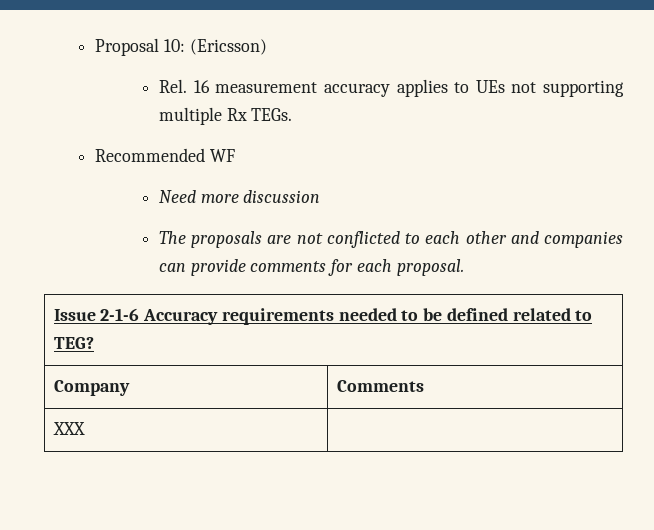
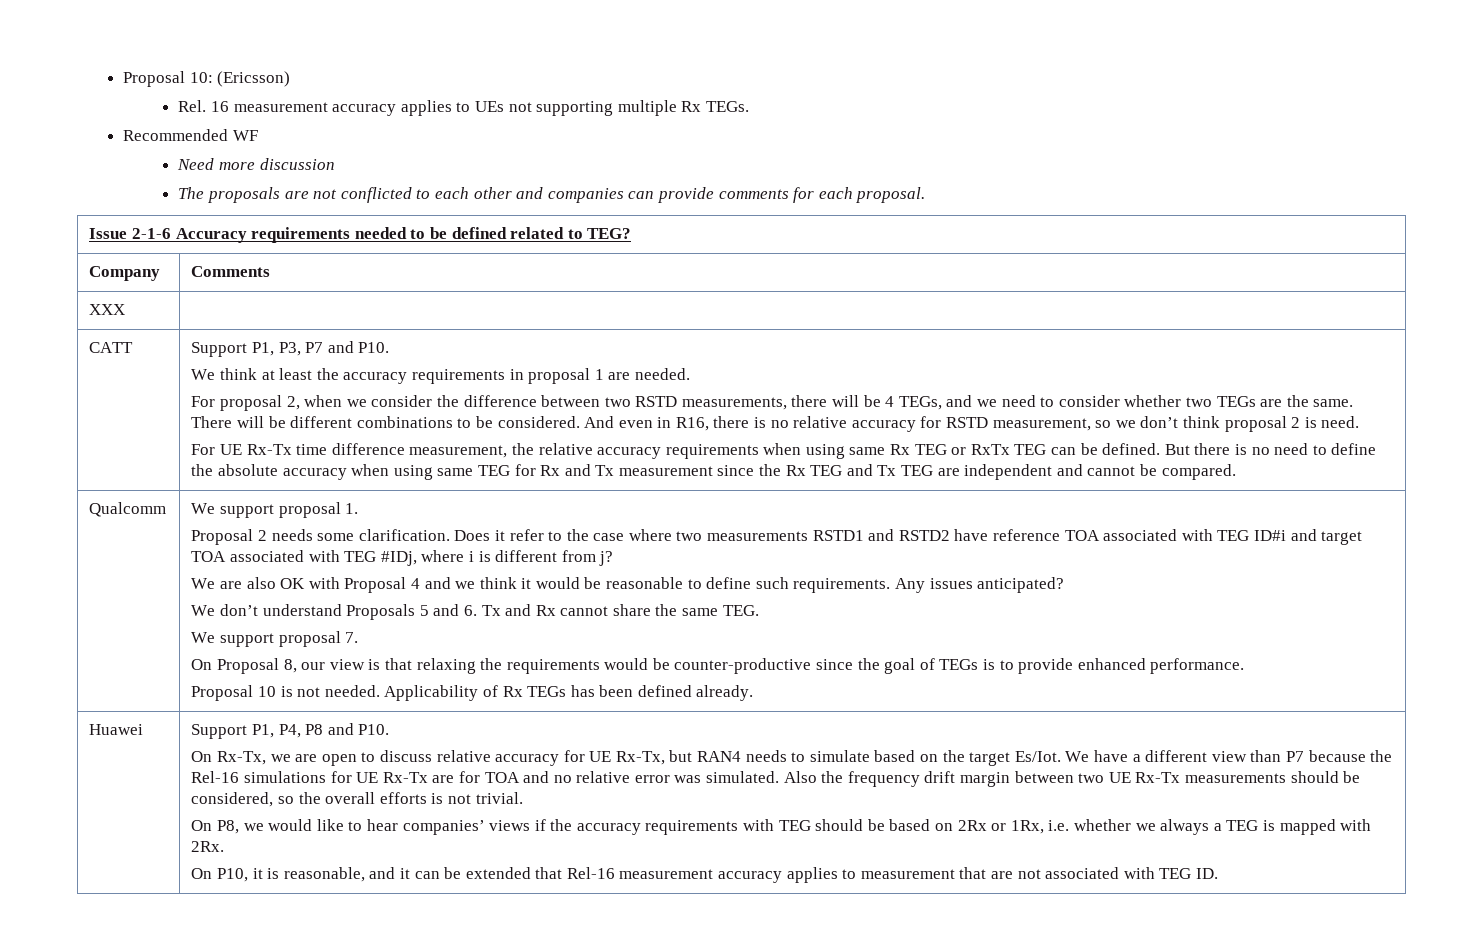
(85, 428) none -> [89,342,134,353] [191,341,390,357] [191,368,690,384] [191,395,1354,411] [191,416,1360,432] [191,443,1377,459] [191,464,1236,480] [89,502,167,517] [191,502,359,518] [191,529,1363,545] [191,550,614,566] [191,577,1065,593] [191,604,759,620] [191,631,359,647] [191,658,1245,674] [191,685,754,701] [89,724,144,735] [191,723,390,739] [191,750,1393,766] [191,771,1361,787] [191,792,523,807] [191,819,1372,835] [191,841,225,852] [191,867,1218,883] // CATT | Support P1, P3, P7 and P10. // We think at least the accuracy requirements in proposal 1 are needed. // For proposal 2, when we consider the difference between two RSTD measurements, there will be 4 TEGs, and we need to consider whether two TEGs are the same. There will be different combinations to be considered. And even in R16, there is no relative accuracy for RSTD measurement, so we don’t think proposal 2 is need. // For UE Rx-Tx time difference measurement, the relative accuracy requirements when using same Rx TEG or RxTx TEG can be defined. But there is no need to define the absolute accuracy when using same TEG for Rx and Tx measurement since the Rx TEG and Tx TEG are independent and cannot be compared. // Qualcomm | We support proposal 1. // Proposal 2 needs some clarification. Does it refer to the case where two measurements RSTD1 and RSTD2 have reference TOA associated with TEG ID#i and target TOA associated with TEG #IDj, where i is different from j? // We are also OK with Proposal 4 and we think it would be reasonable to define such requirements. Any issues anticipated? // We don’t understand Proposals 5 and 6. Tx and Rx cannot share the same TEG. // We support proposal 7. // On Proposal 8, our view is that relaxing the requirements would be counter-productive since the goal of TEGs is to provide enhanced performance. // Proposal 10 is not needed. Applicability of Rx TEGs has been defined already. // Huawei | Support P1, P4, P8 and P10. // On Rx-Tx, we are open to discuss relative accuracy for UE Rx-Tx, but RAN4 needs to simulate based on the target Es/Iot. We have a different view than P7 because the Rel-16 simulations for UE Rx-Tx are for TOA and no relative error was simulated. Also the frequency drift margin between two UE Rx-Tx measurements should be considered, so the overall efforts is not trivial. // On P8, we would like to hear companies’ views if the accuracy requirements with TEG should be based on 2Rx or 1Rx, i.e. whether we always a TEG is mapped with 2Rx. // On P10, it is reasonable, and it can be extended that Rel-16 measurement accuracy applies to measurement that are not associated with TEG ID.

